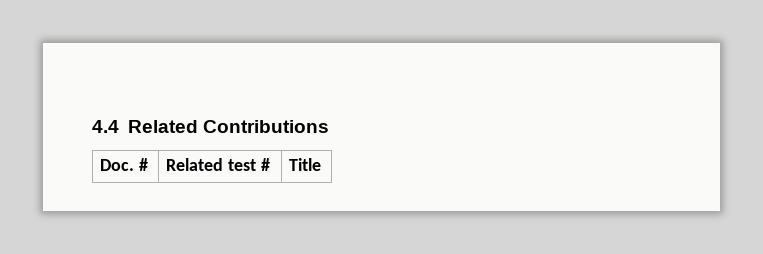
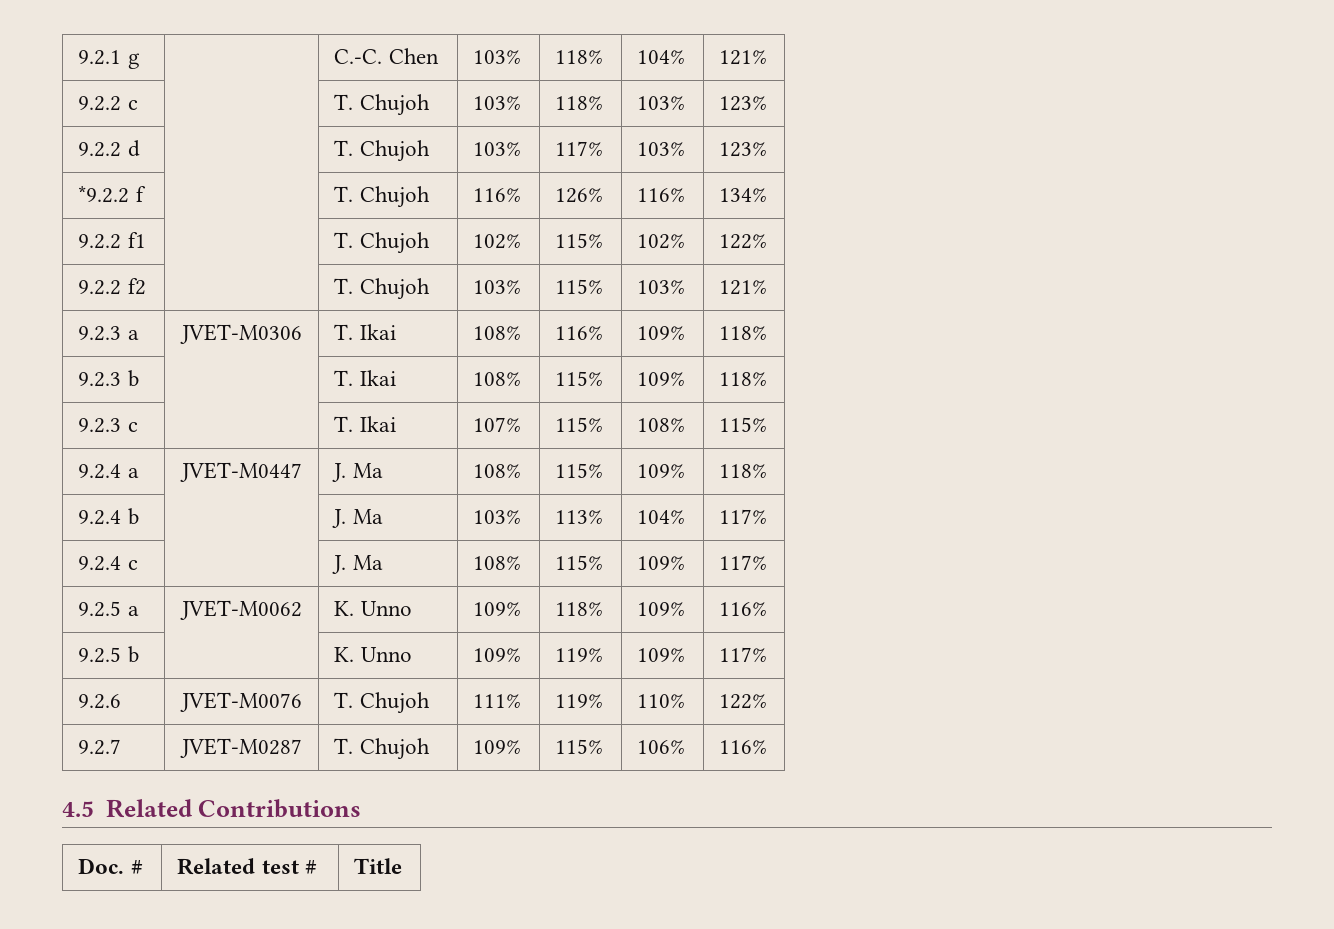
[92,120,119,133] 4.4 -> [78,50,140,69] [334,48,439,64] [473,50,522,64] [555,50,604,64] [637,50,686,64] [719,50,768,65] [78,96,138,111] [334,94,430,116] [473,96,522,110] [555,96,604,110] [637,96,686,110] [719,96,768,111] [78,140,140,157] [334,140,430,162] [473,142,522,156] [555,141,604,156] [637,142,686,156] [719,142,768,157] [78,185,146,203] [334,186,430,208] [473,188,522,202] [555,188,604,203] [637,188,686,202] [719,188,768,202] [78,232,146,249] [334,232,430,254] [473,234,522,249] [555,233,604,248] [637,234,686,249] [719,234,768,249] [78,278,146,295] [334,278,430,300] [473,280,522,294] [555,279,604,294] [637,280,686,294] [719,280,768,295] [78,326,139,341] [179,324,302,344] [334,324,396,340] [473,326,522,340] [555,326,604,340] [637,326,686,340] [719,326,768,340] [78,370,139,387] [334,370,396,386] [473,372,522,386] [555,371,604,386] [637,372,686,386] [719,372,768,386] [78,418,138,433] [334,416,396,432] [473,417,522,432] [555,417,604,432] [637,418,686,432] [719,417,768,432] [78,464,139,479] [179,462,302,482] [332,463,383,482] [473,464,522,478] [555,463,604,478] [637,464,686,478] [719,464,768,478] [78,508,139,525] [332,509,383,528] [473,510,522,524] [555,510,604,524] [637,510,686,524] [719,509,768,524] [78,556,138,571] [332,555,383,574] [473,556,522,570] [555,555,604,570] [637,556,686,570] [719,555,768,570] [78,601,139,617] [179,600,302,620] [334,601,412,616] [473,602,522,616] [555,602,604,616] [637,602,686,616] [719,602,768,616] [78,646,139,663] [334,647,412,662] [473,648,522,662] [555,648,604,662] [637,648,686,662] [719,647,768,662] [78,694,122,709] [179,692,302,712] [334,692,430,714] [473,694,522,708] [555,694,604,708] [637,694,686,708] [719,694,768,709] [78,739,122,755] [179,738,302,758] [334,738,430,760] [473,740,522,754] [555,739,604,754] [637,740,686,754] [719,740,768,754] [62,801,94,817] 9.2.1 g | | C.-C. Chen | 103% | 118% | 104% | 121% // 9.2.2 c | | T. Chujoh | 103% | 118% | 103% | 123% // 9.2.2 d | | T. Chujoh | 103% | 117% | 103% | 123% // *9.2.2 f | | T. Chujoh | 116% | 126% | 116% | 134% // 9.2.2 f1 | | T. Chujoh | 102% | 115% | 102% | 122% // 9.2.2 f2 | | T. Chujoh | 103% | 115% | 103% | 121% // 9.2.3 a | JVET-M0306 | T. Ikai | 108% | 116% | 109% | 118% // 9.2.3 b | | T. Ikai | 108% | 115% | 109% | 118% // 9.2.3 c | | T. Ikai | 107% | 115% | 108% | 115% // 9.2.4 a | JVET-M0447 | J. Ma | 108% | 115% | 109% | 118% // 9.2.4 b | | J. Ma | 103% | 113% | 104% | 117% // 9.2.4 c | | J. Ma | 108% | 115% | 109% | 117% // 9.2.5 a | JVET-M0062 | K. Unno | 109% | 118% | 109% | 116% // 9.2.5 b | | K. Unno | 109% | 119% | 109% | 117% // 9.2.6 | JVET-M0076 | T. Chujoh | 111% | 119% | 110% | 122% // 9.2.7 | JVET-M0287 | T. Chujoh | 109% | 115% | 106% | 116% // 4.5

